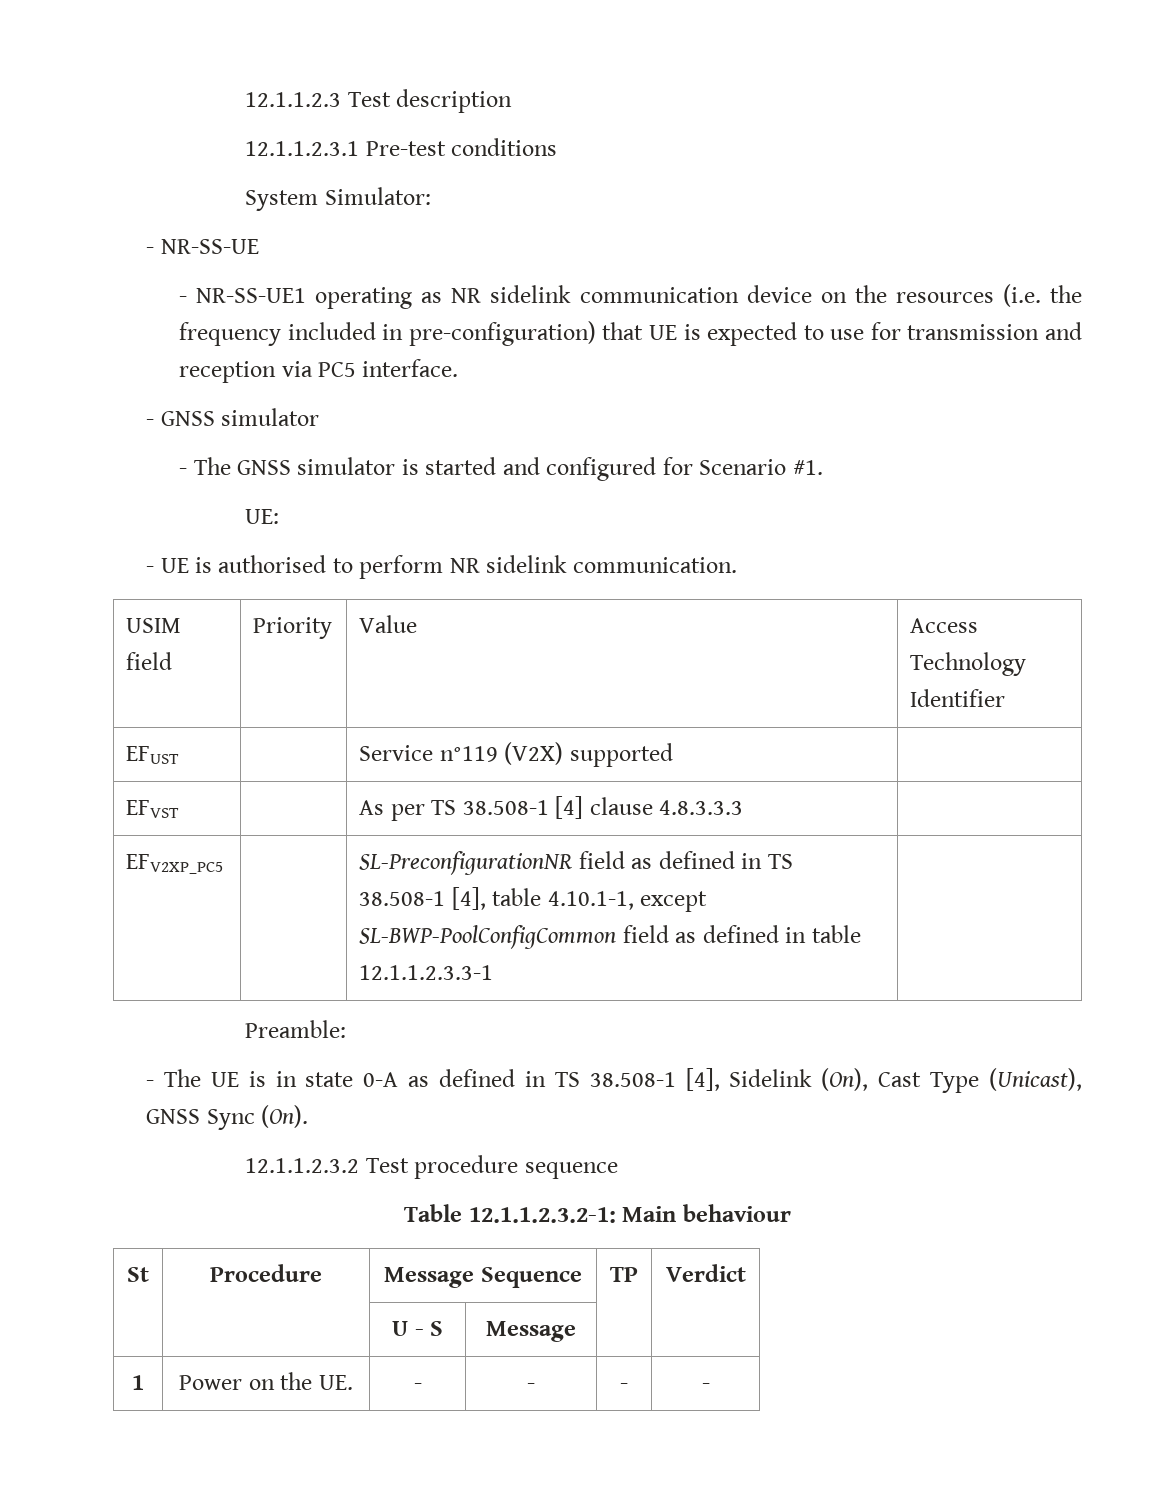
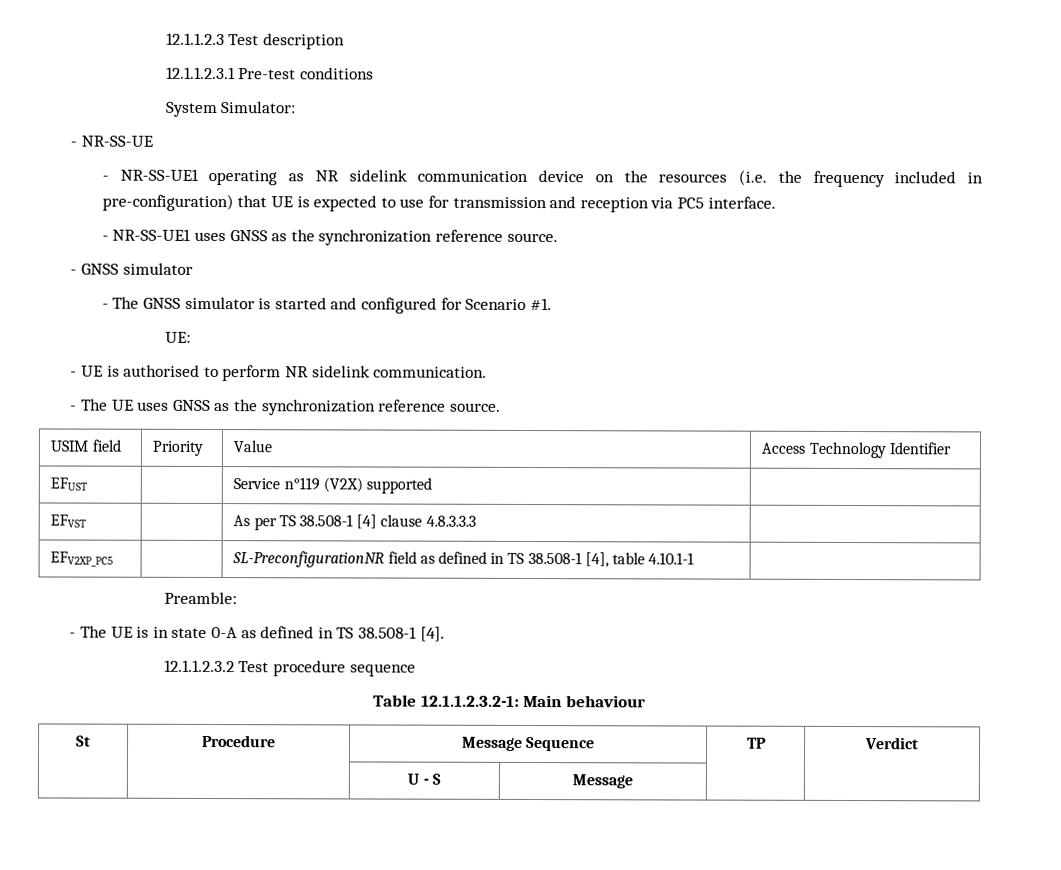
(459, 368) none -> [101,228,558,246] // - NR-SS-UE1 uses GNSS as the synchronization reference source.
(737, 565) none -> [70,398,501,416] // - The UE uses GNSS as the synchronization reference source.
[547,891,708,912] [359,925,861,949] [359,965,494,980] 4.10.1-1, except SL-BWP-PoolConfigCommon field as defined in table 12.1.1.2.3.3-1 -> [648,552,695,565] 4.10.1-1
[685,1068,1082,1093] [146,1105,308,1130] [4], Sidelink (On), Cast Type (Unicast), GNSS Sync (On). -> [419,626,445,642] [4].
[132,1375,144,1390] [179,1372,353,1390] [413,1383,422,1390] [527,1383,535,1390] [620,1383,628,1390] [701,1383,710,1390] // 1 | Power on the UE. | - | - | - | - -> (633, 781) none

